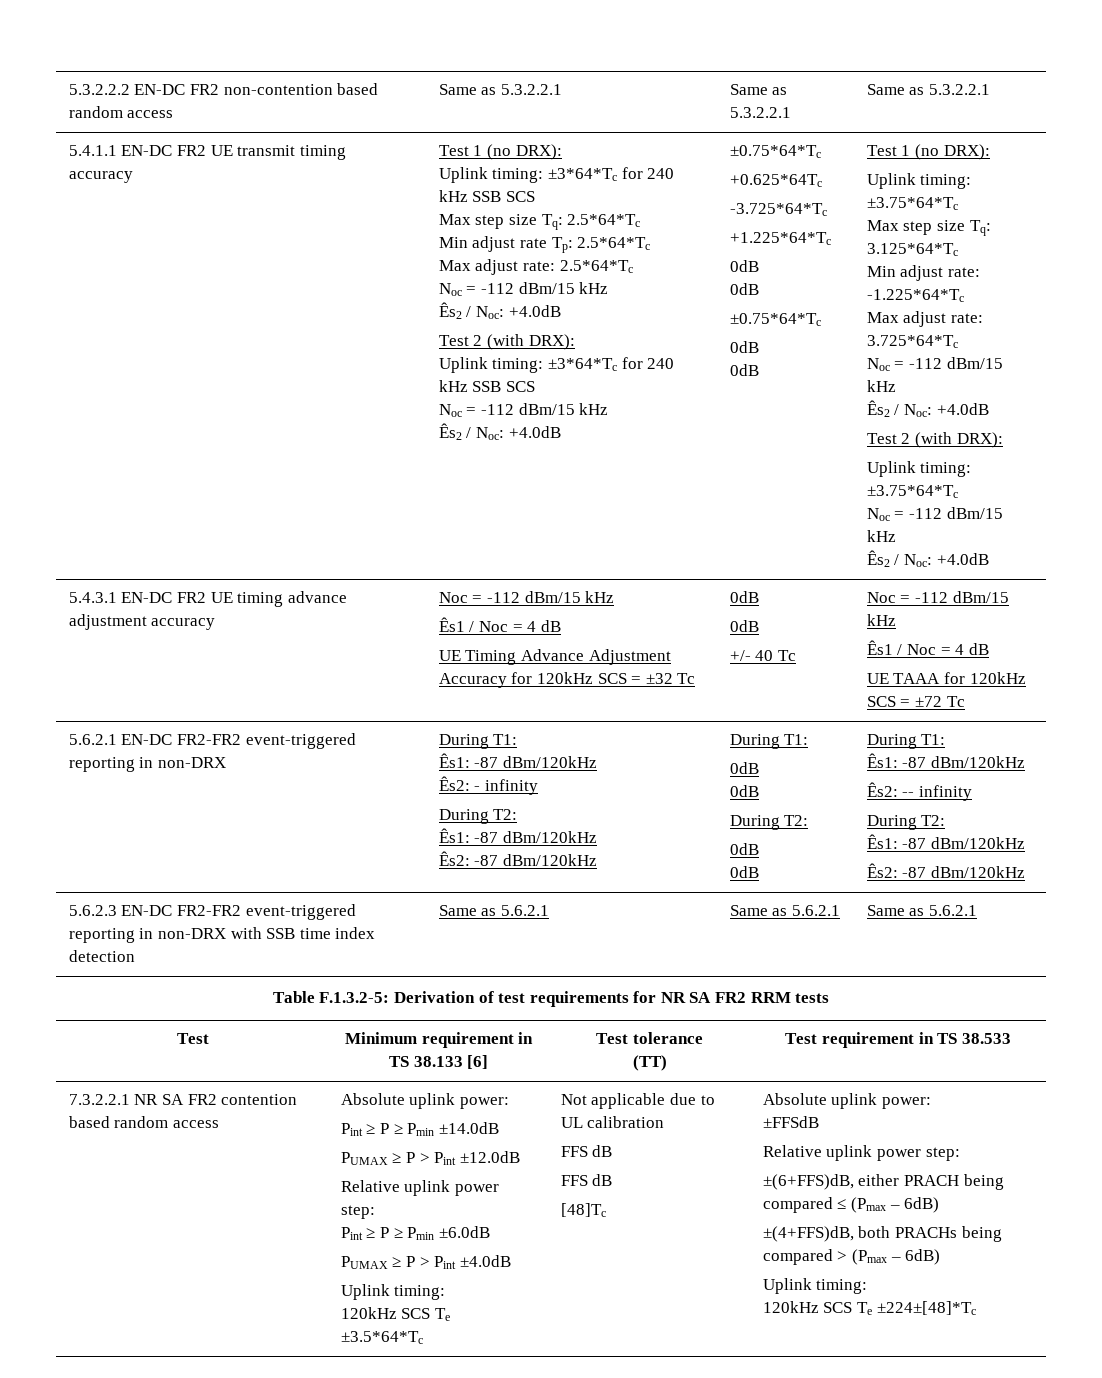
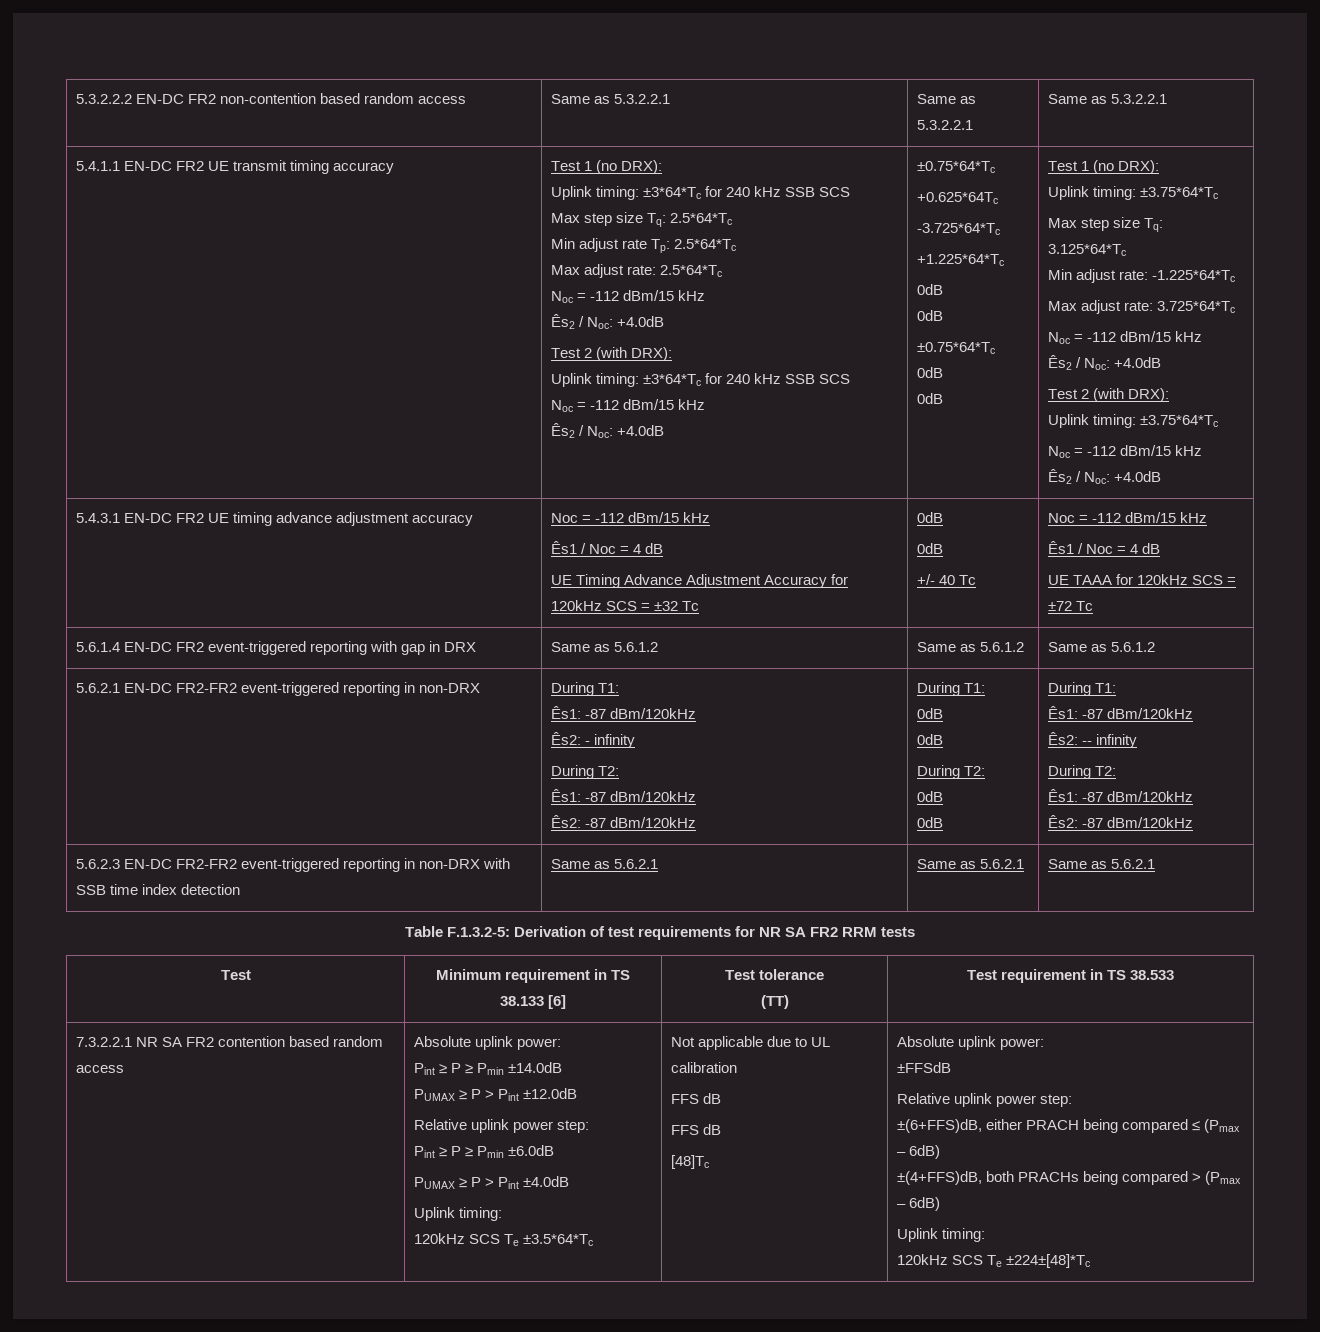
(965, 701) none -> [75,641,477,655] [550,642,658,652] [916,642,1024,652] [1047,642,1155,652] // 5.6.1.4 EN-DC FR2 event-triggered reporting with gap in DRX | Same as 5.6.1.2 | Same as 5.6.1.2 | Same as 5.6.1.2

